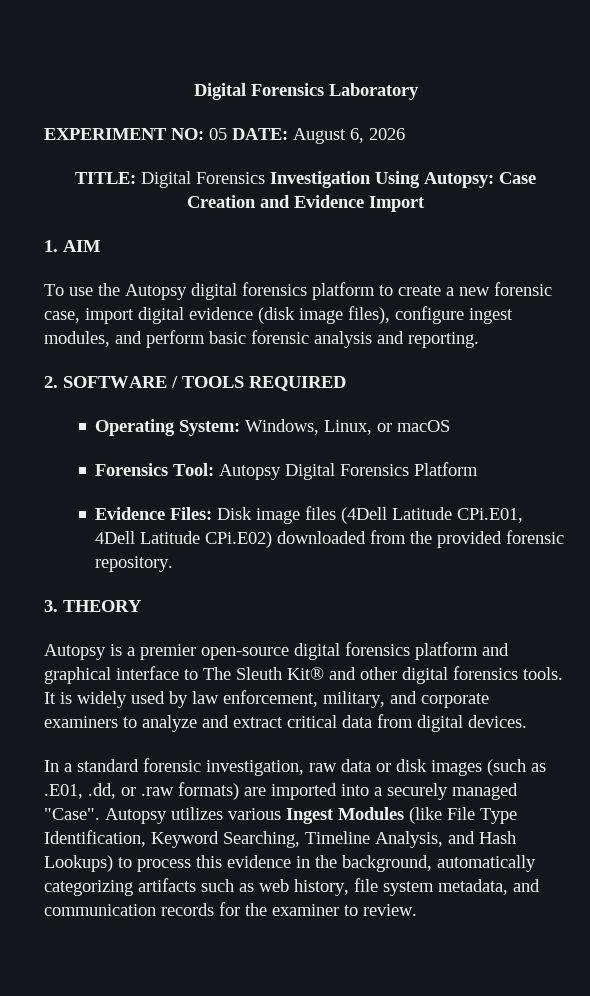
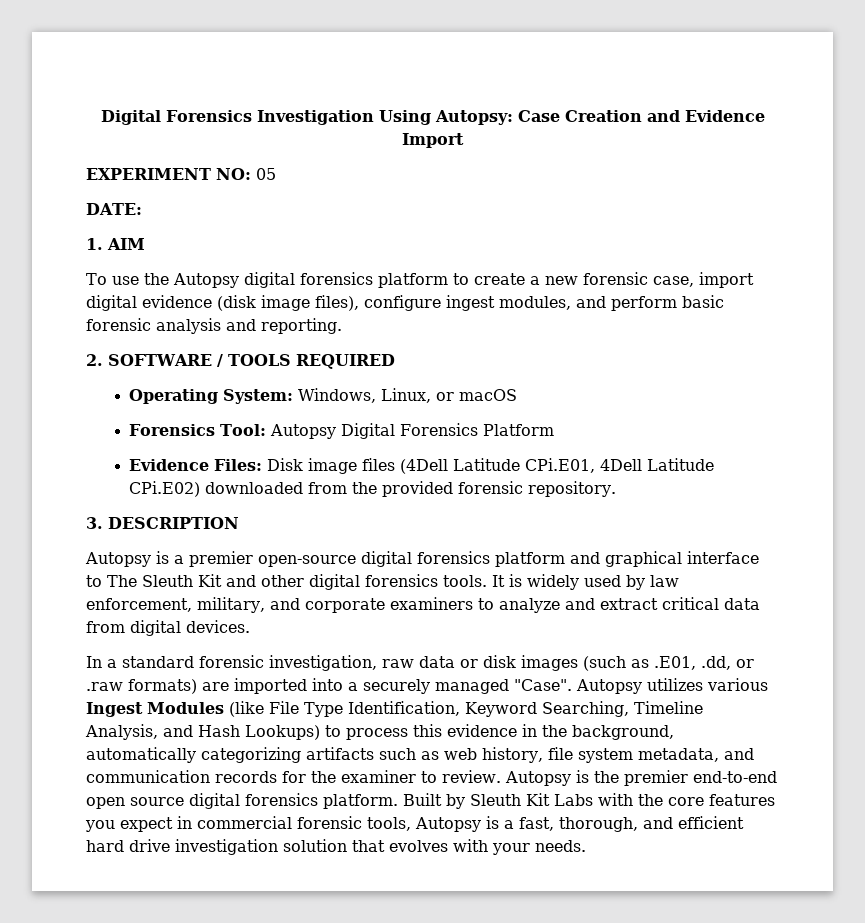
[193,83,419,100] [44,128,405,144] [75,171,265,188] Digital Forensics Laboratory // EXPERIMENT NO: 05 DATE: August 6, 2026 // TITLE: Digital Forensics -> [100,110,252,125] Digital Forensics
(425, 204) none -> [86,168,276,180] [86,203,142,215] // EXPERIMENT NO: 05 // DATE:
[63,600,142,612] THEORY -> [108,517,239,529] DESCRIPTION
[287,667,324,680] Kit® -> [198,574,222,587] Kit
(417, 910) none -> [504,770,777,786] [86,793,775,809] [85,816,744,832] [86,839,586,855] Autopsy is the premier end-to-end open source digital forensics platform. Built by Sleuth Kit Labs with the core features you expect in commercial forensic tools, Autopsy is a fast, thorough, and efficient hard drive investigation solution that evolves with your needs.

